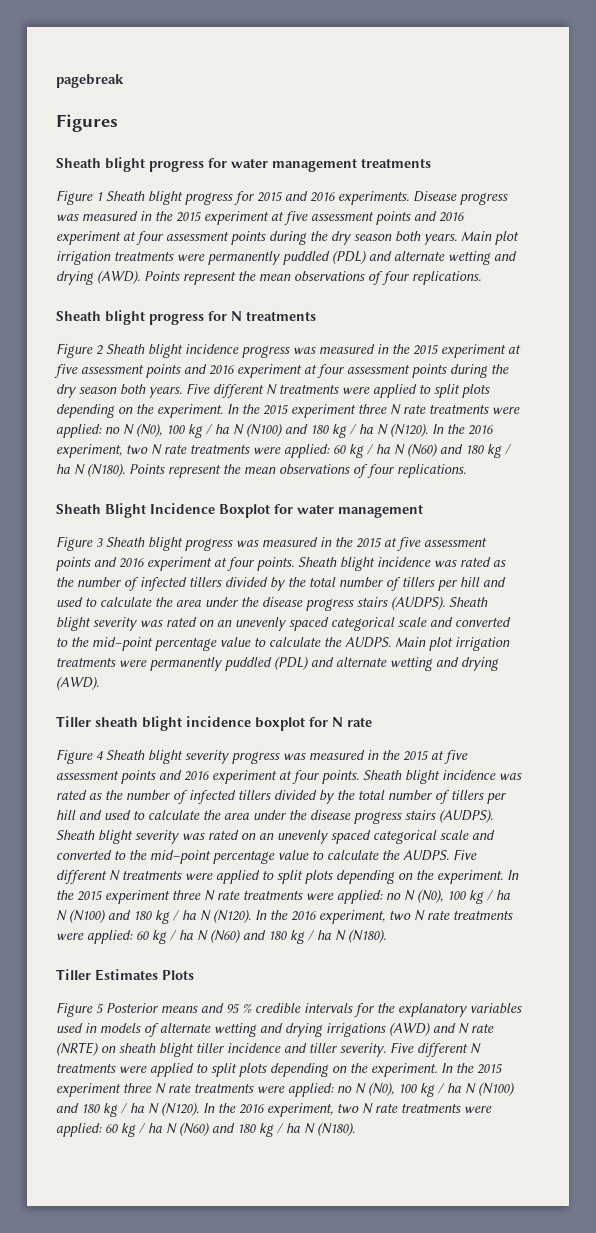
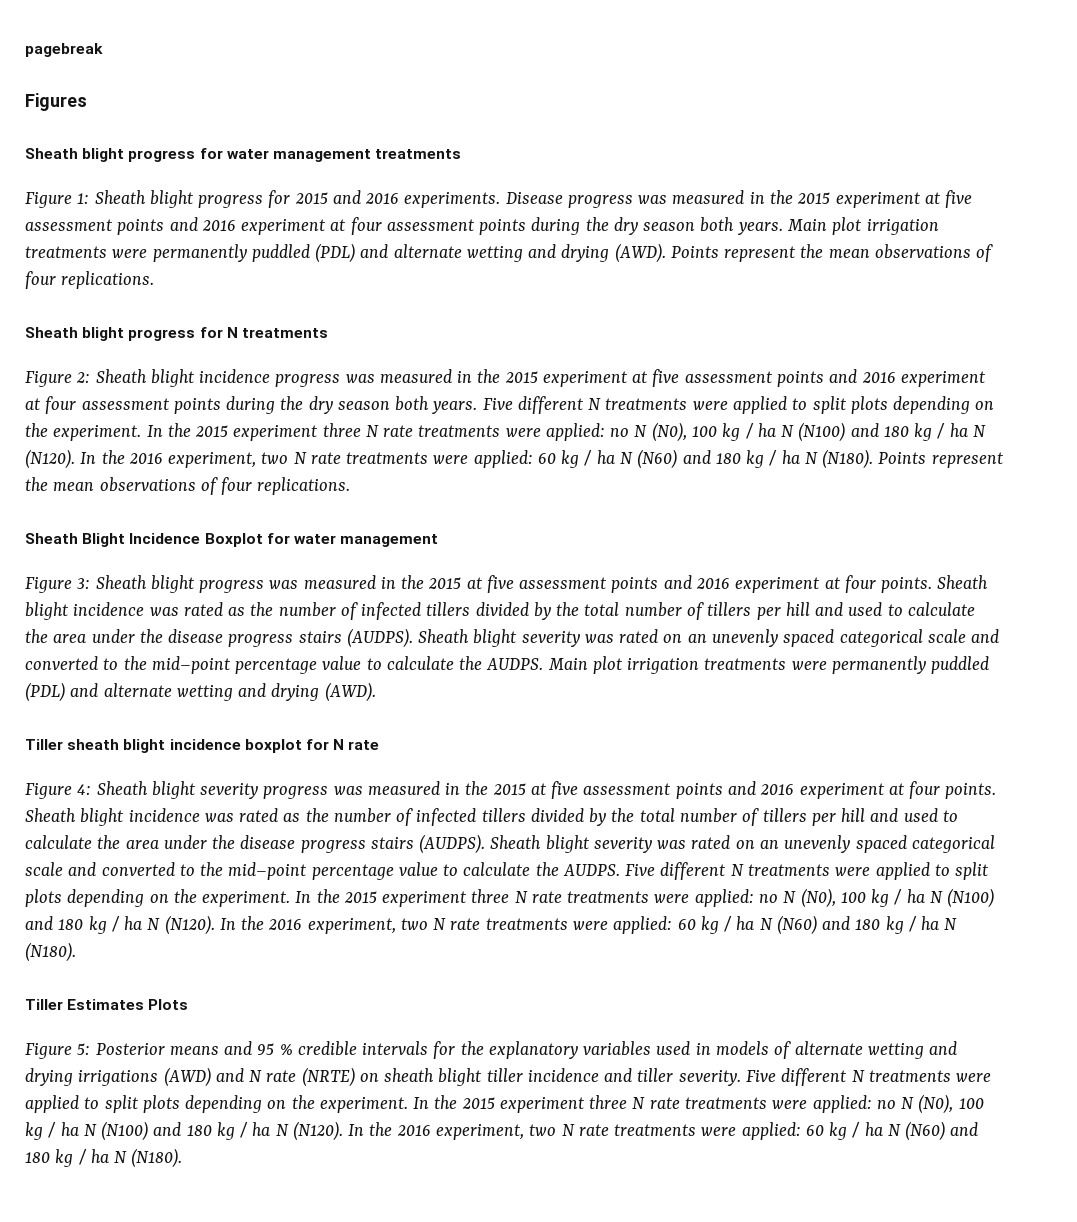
[96,192,103,201] 1 -> [77,193,90,204] 1:
[96,345,103,355] 2 -> [76,372,91,383] 2:
[96,538,103,547] 3 -> [77,578,91,589] 3:
[96,751,103,760] 4 -> [77,784,92,795] 4:
[96,1004,104,1014] 5 -> [77,1043,91,1055] 5:

